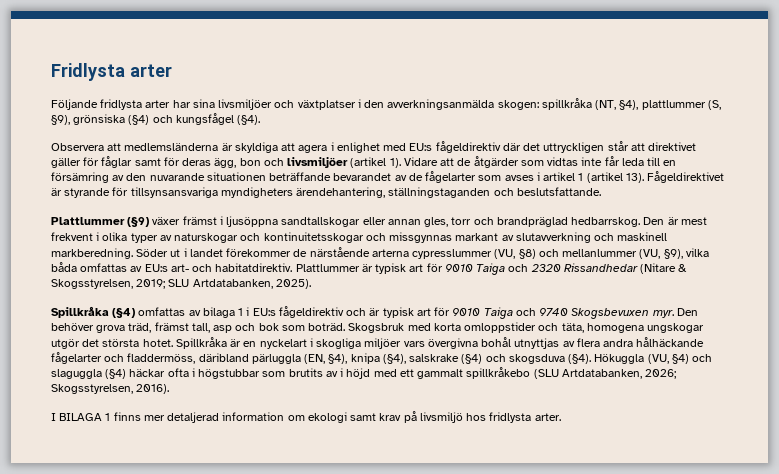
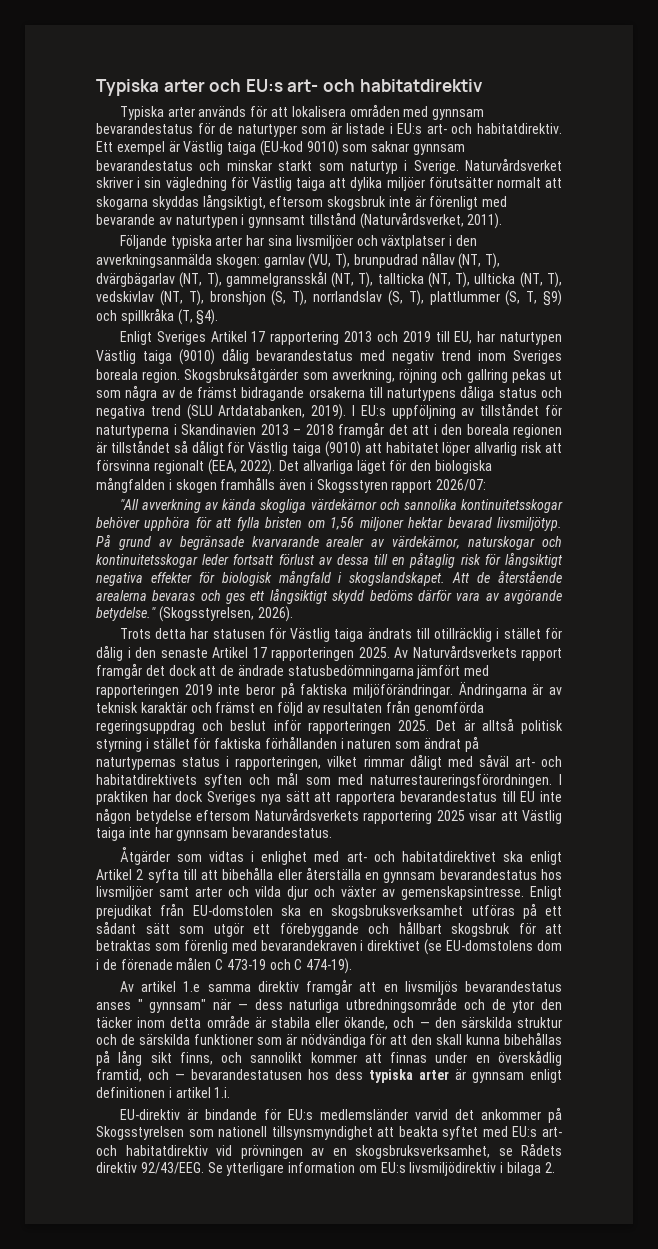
[51,63,172,81] Fridlysta arter -> [96,79,483,96] [119,104,485,120] [96,123,563,137] [96,140,466,156] [96,158,562,174] [96,177,562,191] [96,194,508,210] [96,212,503,229] Typiska arter och EU:s art- och habitatdirektiv // Typiska arter används för att lokalisera områden med gynnsam bevarandestatus för de naturtyper som är listade i EU:s art- och habitatdirektiv. Ett exempel är Västlig taiga (EU-kod 9010) som saknar gynnsam bevarandestatus och minskar starkt som naturtyp i Sverige. Naturvårdsverket skriver i sin vägledning för Västlig taiga att dylika miljöer förutsätter normalt att skogarna skyddas långsiktigt, eftersom skogsbruk inte är förenligt med bevarande av naturtypen i gynnsamt tillstånd (Naturvårdsverket, 2011).
[100,99,143,110] fridlysta -> [170,235,212,249] typiska
[541,98,721,110] [51,113,261,125] [51,141,697,153] [51,156,677,168] [51,171,725,183] [51,187,601,198] [51,216,707,227] [51,232,668,243] [51,247,709,259] [51,262,688,275] [51,279,311,289] [51,306,698,319] [51,322,705,333] [51,337,705,349] [51,352,713,364] [51,367,677,379] [51,384,170,394] [51,411,561,423] spillkråka (NT, §4), plattlummer (S, §9), grönsiska (§4) och kungsfågel (§4). // Observera att medlemsländerna är skyldiga att agera i enlighet med EU:s fågeldirektiv där det uttryckligen står att direktivet gäller för fåglar samt för deras ägg, bon och livsmiljöer (artikel 1). Vidare att de åtgärder som vidtas inte får leda till en försämring av den nuvarande situationen beträffande bevarandet av de fågelarter som avses i artikel 1 (artikel 13). Fågeldirektivet är styrande för tillsynsansvariga myndigheters ärendehantering, ställningstaganden och beslutsfattande. // Plattlummer (§9) växer främst i ljusöppna sandtallskogar eller annan gles, torr och brandpräglad hedbarrskog. Den är mest frekvent i olika typer av naturskogar och kontinuitetsskogar och missgynnas markant av slutavverkning och maskinell markberedning. Söder ut i landet förekommer de närstående arterna cypresslummer (VU, §8) och mellanlummer (VU, §9), vilka båda omfattas av EU:s art- och habitatdirektiv. Plattlummer är typisk art för 9010 Taiga och 2320 Rissandhedar (Nitare & Skogsstyrelsen, 2019; SLU Artdatabanken, 2025). // Spillkråka (§4) omfattas av bilaga 1 i EU:s fågeldirektiv och är typisk art för 9010 Taiga och 9740 Skogsbevuxen myr. Den behöver grova träd, främst tall, asp och bok som boträd. Skogsbruk med korta omloppstider och täta, homogena ungskogar utgör det största hotet. Spillkråka är en nyckelart i skogliga miljöer vars övergivna bohål utnyttjas av flera andra hålhäckande fågelarter och fladdermöss, däribland pärluggla (EN, §4), knipa (§4), salskrake (§4) och skogsduva (§4). Hökuggla (VU, §4) och slaguggla (§4) häckar ofta i högstubbar som brutits av i höjd med ett gammalt spillkråkebo (SLU Artdatabanken, 2026; Skogsstyrelsen, 2016). // I BILAGA 1 finns mer detaljerad information om ekologi samt krav på livsmiljö hos fridlysta arter. -> [263,252,501,269] [96,271,562,288] [96,290,562,306] [96,308,219,325] [119,331,562,345] [96,348,562,365] [96,367,562,383] [96,385,562,401] [96,403,562,420] [96,422,562,438] [96,440,563,457] [96,459,493,475] [96,477,487,493] [119,499,563,513] [96,517,562,531] [96,534,563,550] [96,552,563,568] [96,570,562,586] [96,588,562,604] [96,606,293,622] [119,628,562,642] [96,645,562,661] [96,663,490,679] [96,681,562,698] [96,700,485,716] [96,718,563,734] [96,736,479,752] [96,754,563,770] [96,772,562,788] [96,791,562,805] [96,808,562,824] [96,827,333,841] [119,847,563,865] [96,867,562,883] [96,886,562,900] [96,903,562,919] [96,921,562,937] [96,939,563,955] [96,957,353,974] [119,979,563,995] [96,997,562,1013] [96,1015,562,1030] [96,1032,563,1048] [96,1050,562,1066] [96,1069,562,1083] [96,1087,231,1098] [119,1107,563,1123] [96,1126,562,1140] [96,1143,562,1159] [96,1162,555,1176] garnlav (VU, T), brunpudrad nållav (NT, T), dvärgbägarlav (NT, T), gammelgransskål (NT, T), tallticka (NT, T), ullticka (NT, T), vedskivlav (NT, T), bronshjon (S, T), norrlandslav (S, T), plattlummer (S, T, §9) och spillkråka (T, §4). // Enligt Sveriges Artikel 17 rapportering 2013 och 2019 till EU, har naturtypen Västlig taiga (9010) dålig bevarandestatus med negativ trend inom Sveriges boreala region. Skogsbruksåtgärder som avverkning, röjning och gallring pekas ut som några av de främst bidragande orsakerna till naturtypens dåliga status och negativa trend (SLU Artdatabanken, 2019). I EU:s uppföljning av tillståndet för naturtyperna i Skandinavien 2013 – 2018 framgår det att i den boreala regionen är tillståndet så dåligt för Västlig taiga (9010) att habitatet löper allvarlig risk att försvinna regionalt (EEA, 2022). Det allvarliga läget för den biologiska mångfalden i skogen framhålls även i Skogsstyren rapport 2026/07: // "All avverkning av kända skogliga värdekärnor och sannolika kontinuitetsskogar behöver upphöra för att fylla bristen om 1,56 miljoner hektar bevarad livsmiljötyp. På grund av begränsade kvarvarande arealer av värdekärnor, naturskogar och kontinuitetsskogar leder fortsatt förlust av dessa till en påtaglig risk för långsiktigt negativa effekter för biologisk mångfald i skogslandskapet. Att de återstående arealerna bevaras och ges ett långsiktigt skydd bedöms därför vara av avgörande betydelse." (Skogsstyrelsen, 2026). // Trots detta har statusen för Västlig taiga ändrats till otillräcklig i stället för dålig i den senaste Artikel 17 rapporteringen 2025. Av Naturvårdsverkets rapport framgår det dock att de ändrade statusbedömningarna jämfört med rapporteringen 2019 inte beror på faktiska miljöförändringar. Ändringarna är av teknisk karaktär och främst en följd av resultaten från genomförda regeringsuppdrag och beslut inför rapporteringen 2025. Det är alltså politisk styrning i stället för faktiska förhållanden i naturen som ändrat på naturtypernas status i rapporteringen, vilket rimmar dåligt med såväl art- och habitatdirektivets syften och mål som med naturrestaureringsförordningen. I praktiken har dock Sveriges nya sätt att rapportera bevarandestatus till EU inte någon betydelse eftersom Naturvårdsverkets rapportering 2025 visar att Västlig taiga inte har gynnsam bevarandestatus. // Åtgärder som vidtas i enlighet med art- och habitatdirektivet ska enligt Artikel 2 syfta till att bibehålla eller återställa en gynnsam bevarandestatus hos livsmiljöer samt arter och vilda djur och växter av gemenskapsintresse. Enligt prejudikat från EU-domstolen ska en skogsbruksverksamhet utföras på ett sådant sätt som utgör ett förebyggande och hållbart skogsbruk för att betraktas som förenlig med bevarandekraven i direktivet (se EU-domstolens dom i de förenade målen C 473-19 och C 474-19). // Av artikel 1.e samma direktiv framgår att en livsmiljös bevarandestatus anses " gynnsam" när — dess naturliga utbredningsområde och de ytor den täcker inom detta område är stabila eller ökande, och — den särskilda struktur och de särskilda funktioner som är nödvändiga för att den skall kunna bibehållas på lång sikt finns, och sannolikt kommer att finnas under en överskådlig framtid, och — bevarandestatusen hos dess typiska arter är gynnsam enligt definitionen i artikel 1.i. // EU-direktiv är bindande för EU:s medlemsländer varvid det ankommer på Skogsstyrelsen som nationell tillsynsmyndighet att beakta syftet med EU:s art- och habitatdirektiv vid prövningen av en skogsbruksverksamhet, se Rådets direktiv 92/43/EEG. Se ytterligare information om EU:s livsmiljödirektiv i bilaga 2.

